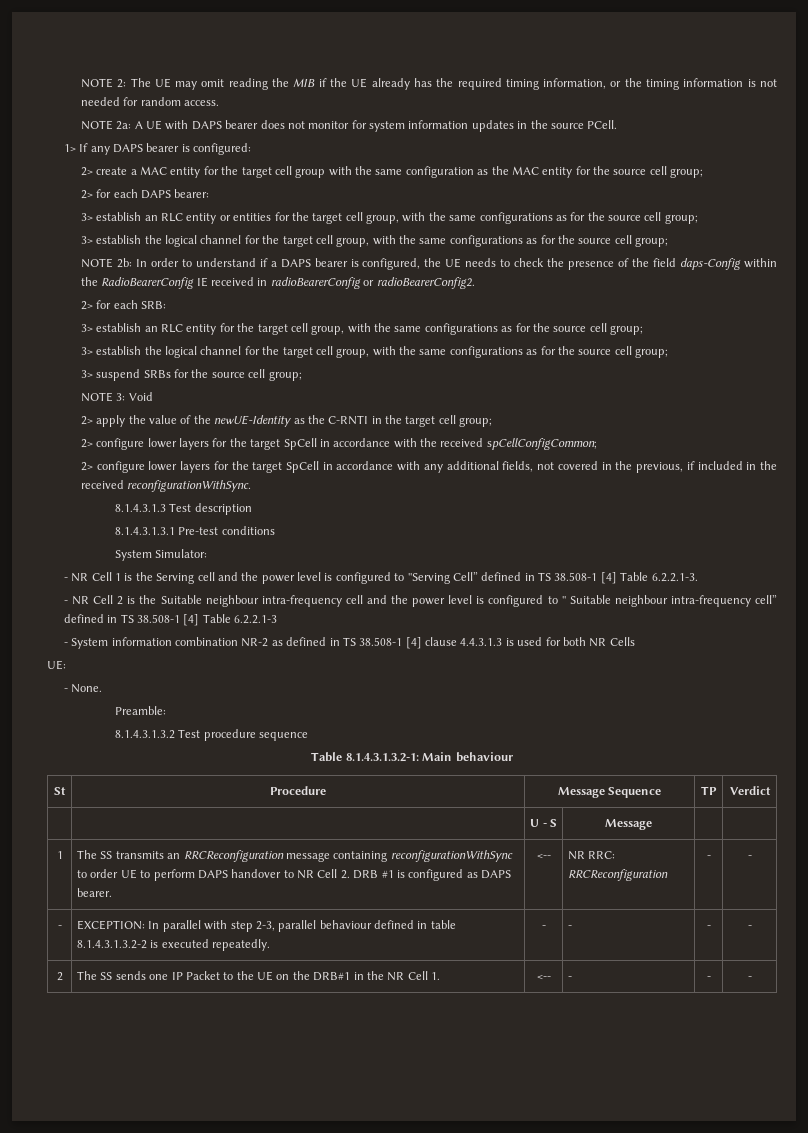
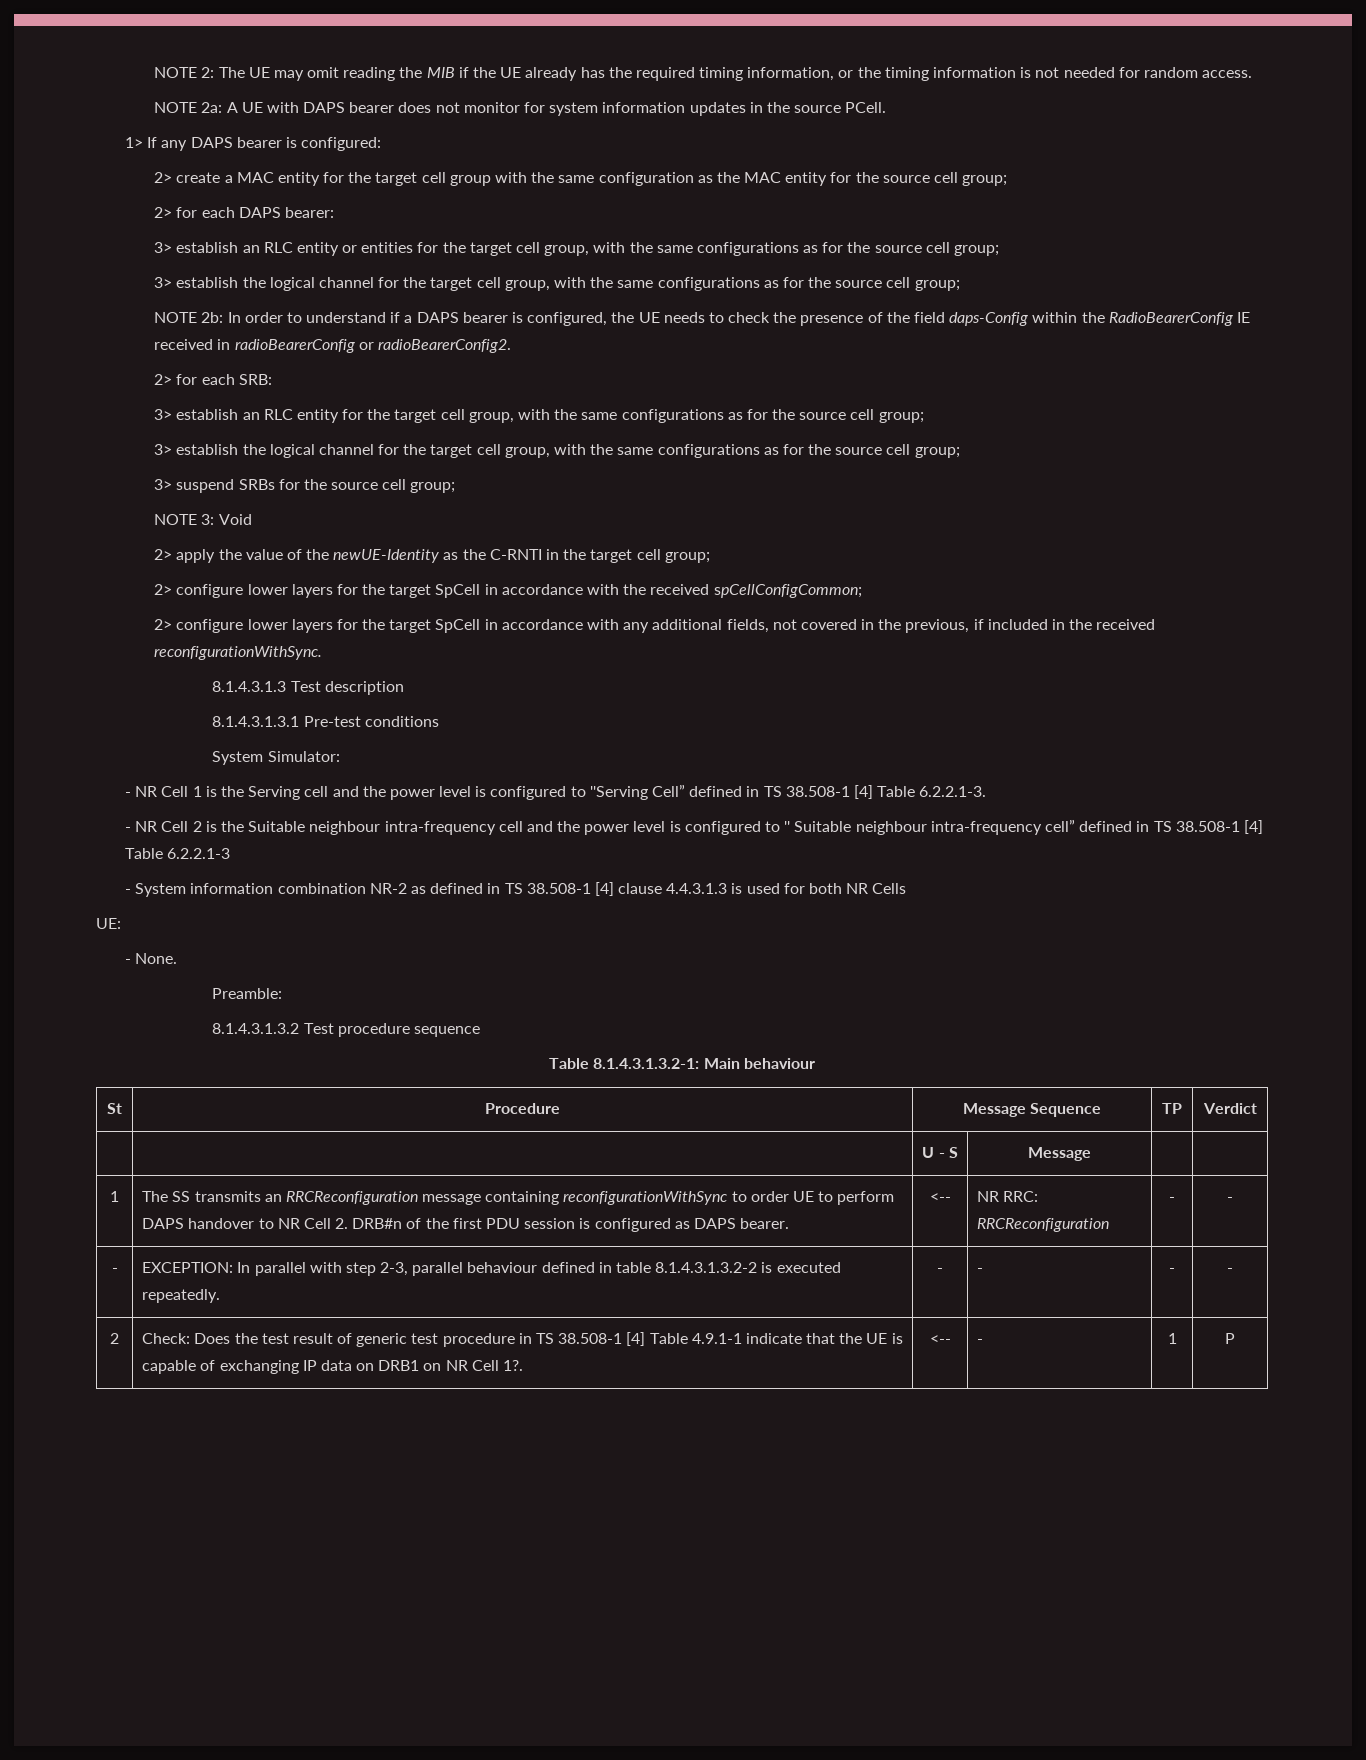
[353,870,394,879] DRB #1 -> [352,1218,576,1229] DRB#n of the first PDU session
[77,971,441,981] The SS sends one IP Packet to the UE on the DRB#1 in the NR Cell 1. -> [142,1332,903,1347] [142,1360,523,1374] Check: Does the test result of generic test procedure in TS 38.508-1 [4] Table 4.9.1-1 indicate that the UE is capable of exchanging IP data on DRB1 on NR Cell 1?.
[706,976,711,980] [747,976,752,980] - | - -> [1167,1333,1177,1344] [1225,1333,1235,1344] 1 | P

